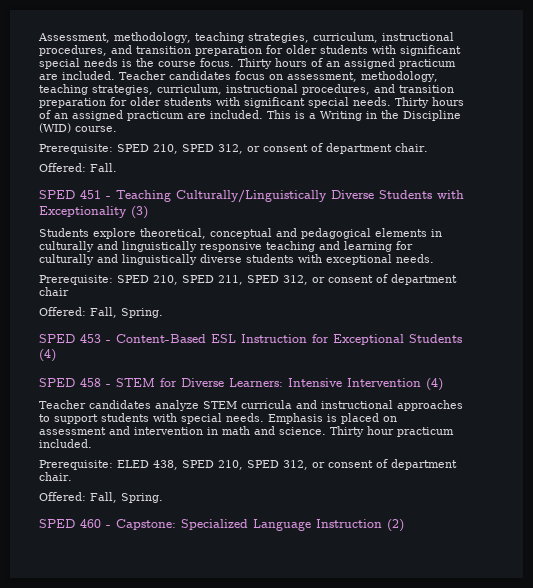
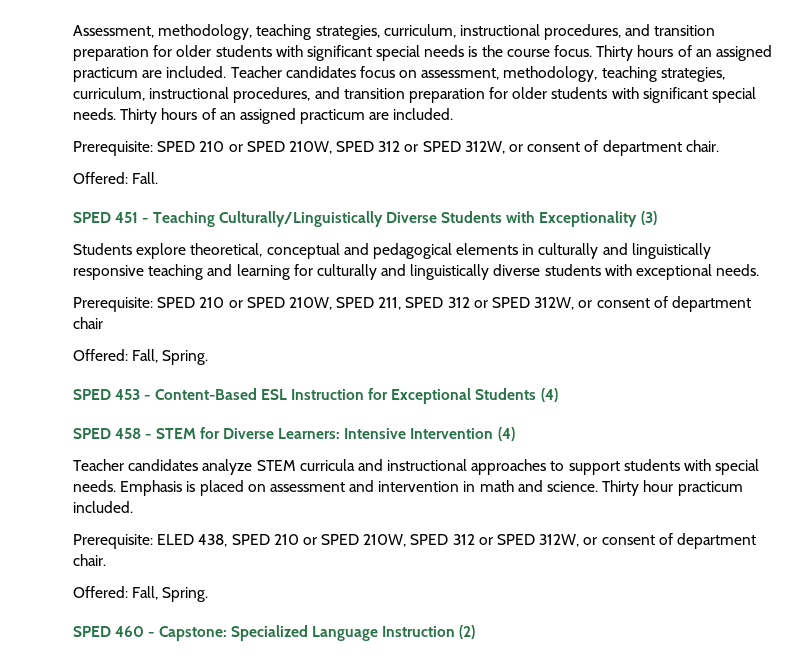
[267,110,461,121] [39,123,117,133] [39,144,243,154] This is a Writing in the Discipline (WID) course. // Prerequisite: SPED 210, SPED 312, -> [73,141,505,156] // Prerequisite: SPED 210 or SPED 210W, SPED 312 or SPED 312W,
[153,275,308,285] 210, SPED 211, SPED 312, -> [199,297,575,310] 210 or SPED 210W, SPED 211, SPED 312 or SPED 312W,
[218,460,308,470] 210, SPED 312, -> [273,534,580,547] 210 or SPED 210W, SPED 312 or SPED 312W,

